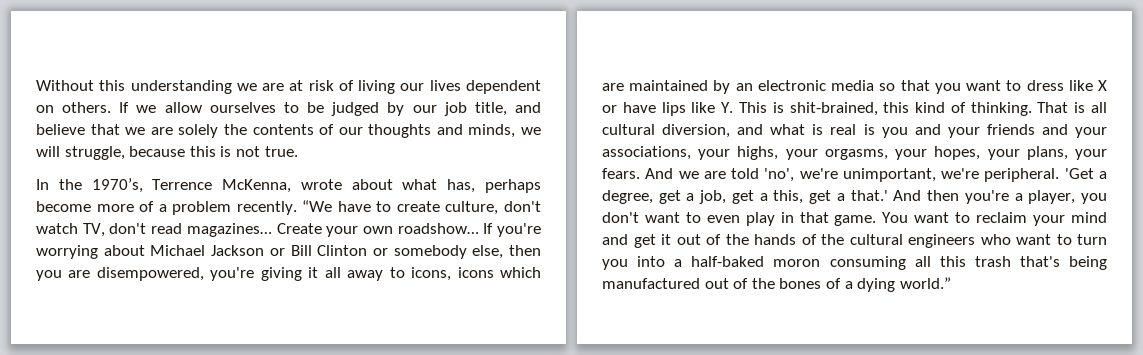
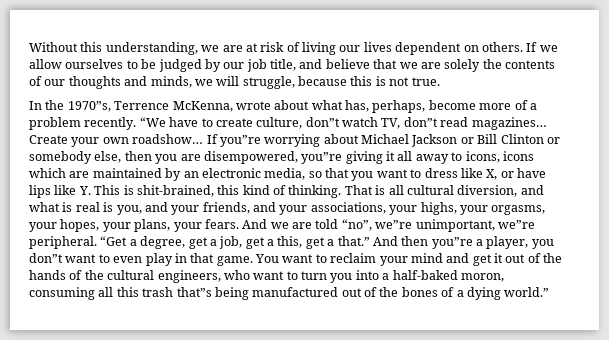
[130,80,232,94] understanding -> [105,42,198,55] understanding,
[91,178,143,193] 1970’s, -> [67,101,111,112] 1970”s,
[485,179,541,193] perhaps -> [372,100,426,113] perhaps,
[504,201,541,212] don't -> [305,117,340,127] don”t
[109,223,147,234] don't -> [403,117,438,127] don”t
[496,223,541,237] you're -> [219,135,261,147] you”re
[210,267,255,281] you're -> [301,152,343,164] you”re
[831,80,875,91] media -> [264,168,306,180] media,
[1098,80,1107,91] X -> [486,169,498,180] X,
[881,124,1035,138] you and your friends -> [116,202,250,215] you, and your friends,
[764,168,1094,182] 'no', we're unimportant, we're peripheral. 'Get -> [341,219,535,232] [29,236,128,249] “no”, we”re unimportant, we”re peripheral. “Get
[850,190,888,201] that.' -> [337,236,370,246] that.”
[964,190,1009,204] you're -> [431,237,473,249] you”re
[602,212,639,223] don't -> [29,253,63,263] don”t
[908,234,975,248] engineers -> [157,270,221,283] engineers,
[773,259,821,267] moron -> [460,273,504,282] moron,
[1019,256,1060,267] that's -> [176,287,212,297] that”s

